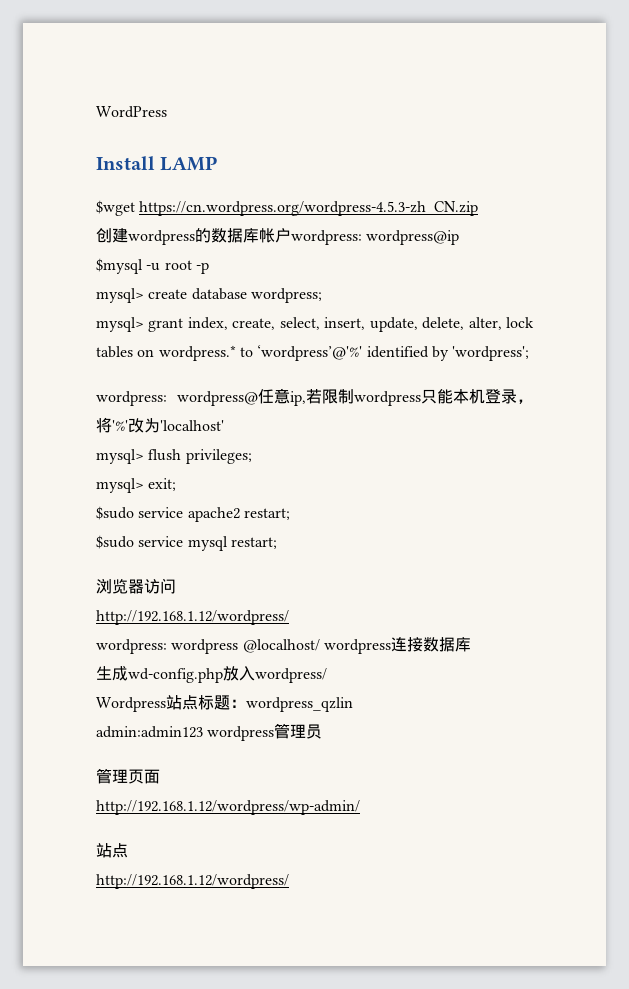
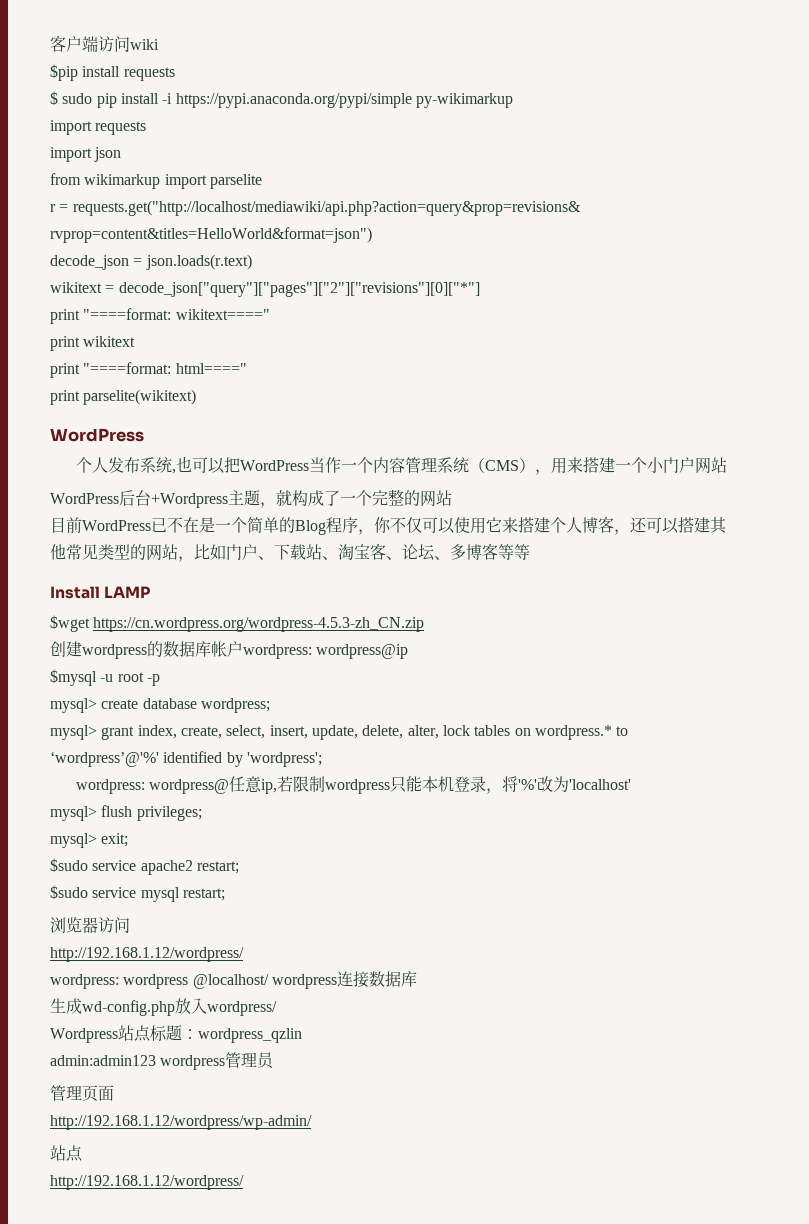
[96,106,167,118] WordPress -> [50,35,159,52] [50,64,175,81] [50,91,513,108] [50,120,147,135] [50,147,122,162] [50,173,262,189] [50,200,581,216] [50,227,372,243] [50,254,252,270] [50,282,480,297] [50,308,270,324] [50,336,136,351] [50,362,247,378] [50,389,197,405] [50,428,144,442] [75,456,727,475] [50,489,452,508] [50,516,727,535] [50,543,530,562] 客户端访问wiki // $pip install requests // $ sudo pip install -i https://pypi.anaconda.org/pypi/simple py-wikimarkup // import requests // import json // from wikimarkup import parselite // r = requests.get("http://localhost/mediawiki/api.php?action=query&prop=revisions& rvprop=content&titles=HelloWorld&format=json") // decode_json = json.loads(r.text) // wikitext = decode_json["query"]["pages"]["2"]["revisions"][0]["*"] // print "====format: wikitext====" // print wikitext // print "====format: html====" // print parselite(wikitext) // WordPress // 个人发布系统,也可以把WordPress当作一个内容管理系统（CMS），用来搭建一个小门户网站 // WordPress后台+Wordpress主题，就构成了一个完整的网站 // 目前WordPress已不在是一个简单的Blog程序，你不仅可以使用它来搭建个人博客，还可以搭建其他常见类型的网站，比如门户、下载站、淘宝客、论坛、多博客等等

